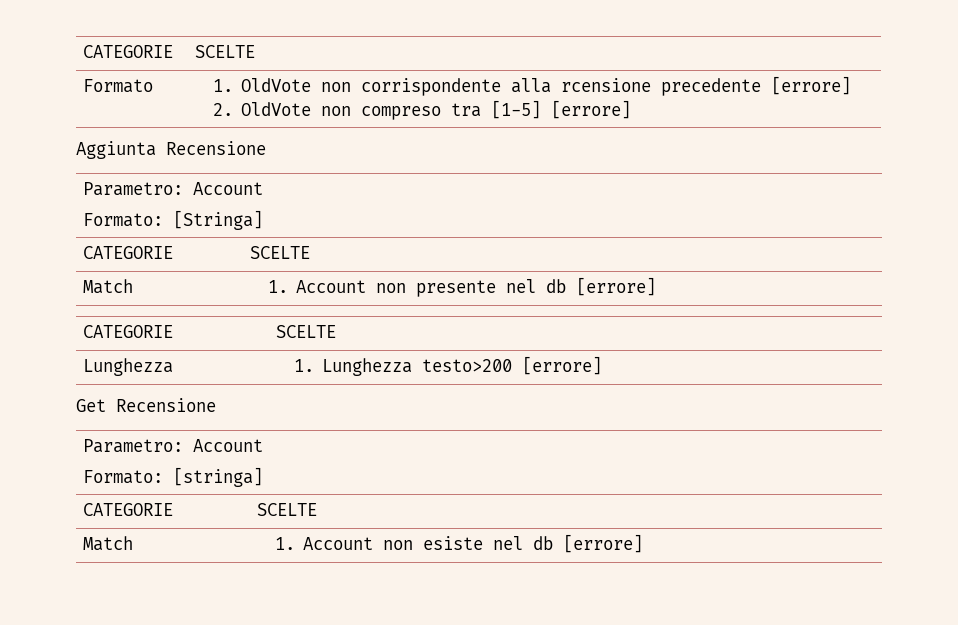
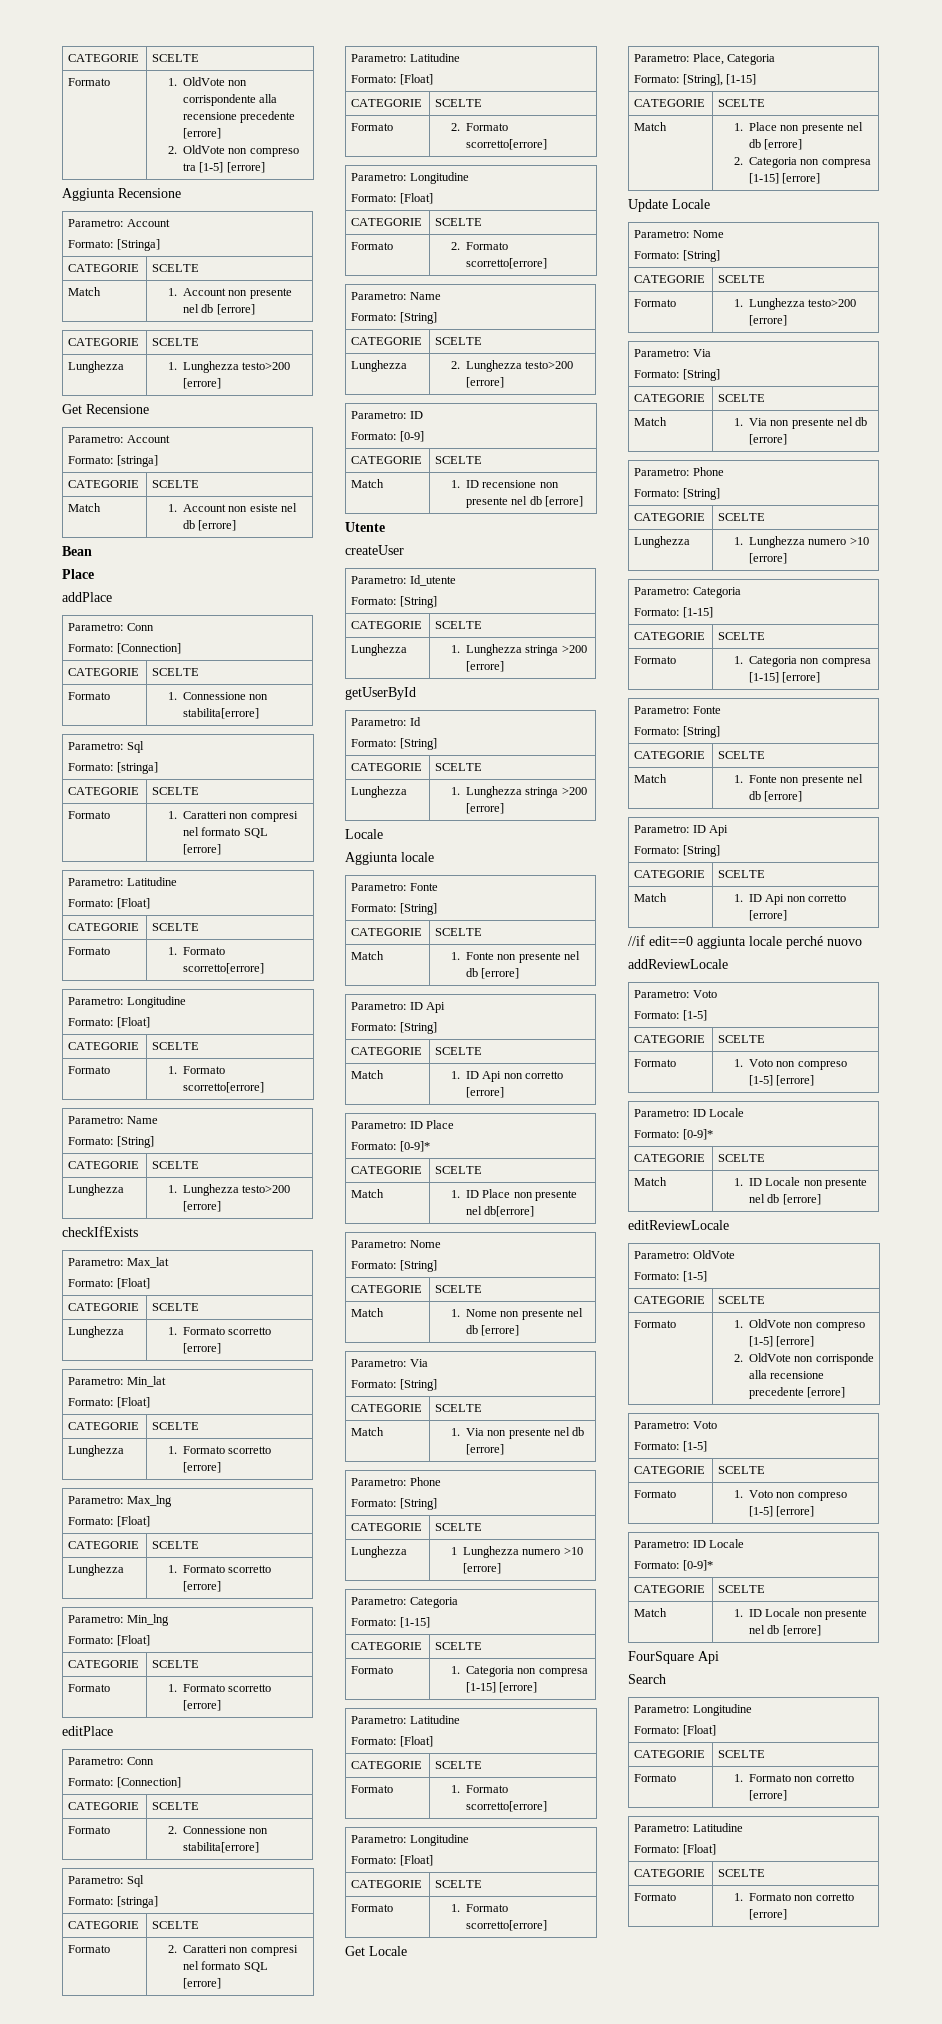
[561,78,652,92] rcensione -> [182,112,237,120] recensione
(644, 543) none -> [62,546,92,556] [62,569,94,579] [62,592,112,602] [68,623,154,631] [68,643,181,654] [68,668,140,676] [152,668,200,676] [68,692,111,700] [167,692,269,700] [182,708,259,719] [68,741,144,753] [68,762,158,774] [68,787,140,795] [152,787,200,795] [68,811,111,819] [167,811,298,822] [182,827,268,838] [182,844,221,855] [68,877,177,886] [68,898,150,909] [68,923,140,931] [152,923,200,931] [68,947,111,955] [167,947,225,955] [182,963,264,974] [68,996,186,1008] [68,1017,150,1028] [68,1042,140,1050] [152,1042,200,1050] [68,1066,111,1074] [167,1066,225,1074] [182,1082,264,1093] [68,1116,158,1124] [68,1136,154,1148] [68,1161,140,1169] [152,1161,200,1169] [68,1184,125,1196] [167,1184,291,1196] [182,1201,221,1212] [62,1226,138,1237] [68,1257,169,1268] [68,1278,150,1289] [68,1303,140,1311] [152,1303,200,1311] [68,1326,125,1338] [167,1327,272,1335] [182,1343,221,1354] [68,1376,166,1387] [68,1397,150,1408] [68,1422,140,1430] [152,1422,200,1430] [68,1445,125,1457] [167,1446,272,1454] [182,1462,221,1473] [68,1495,172,1507] [68,1516,150,1527] [68,1541,140,1549] [152,1541,200,1549] [68,1564,125,1576] [167,1565,272,1573] [182,1581,221,1592] [68,1614,169,1626] [68,1635,150,1646] [68,1660,140,1668] [152,1660,200,1668] [68,1684,111,1692] [167,1684,272,1692] [182,1700,221,1711] [62,1726,113,1736] [68,1757,154,1765] [68,1777,181,1788] [68,1802,140,1810] [152,1802,200,1810] [68,1826,111,1834] [167,1826,269,1834] [182,1842,259,1853] [68,1875,144,1887] [68,1896,158,1908] [68,1921,140,1929] [152,1921,200,1929] [68,1945,111,1953] [167,1945,298,1956] [182,1961,268,1972] [182,1978,221,1989] [351,53,460,62] [351,74,433,85] [351,99,423,107] [435,99,483,107] [351,123,394,131] [450,123,508,131] [465,139,547,150] [351,172,469,184] [351,193,433,204] [351,218,423,226] [435,218,483,226] [351,242,394,250] [450,242,508,250] [465,258,547,269] [351,292,441,300] [351,312,437,324] [351,337,423,345] [435,337,483,345] [351,360,408,372] [450,360,574,372] [465,377,504,388] [351,411,423,419] [351,431,424,442] [351,456,423,464] [435,456,483,464] [351,479,385,488] [450,480,559,488] [465,496,583,508] [345,522,385,532] [345,545,404,555] [351,575,456,586] [351,596,437,608] [351,621,423,629] [435,621,483,629] [351,644,408,656] [450,644,587,656] [465,661,504,672] [345,687,416,700] [351,717,421,726] [351,738,437,750] [351,763,423,771] [435,763,483,771] [351,786,408,798] [450,786,587,798] [465,803,504,814] [345,829,383,839] [345,852,434,865] [351,883,438,891] [351,903,437,915] [351,928,423,936] [435,928,483,936] [351,951,385,960] [450,951,580,963] [465,968,520,979] [351,1002,445,1013] [351,1022,437,1034] [351,1047,423,1055] [435,1047,483,1055] [351,1070,385,1079] [450,1071,563,1082] [465,1087,504,1098] [351,1120,454,1129] [351,1141,430,1152] [351,1166,423,1174] [435,1166,483,1174] [351,1189,385,1198] [450,1189,577,1201] [465,1206,535,1217] [351,1240,441,1248] [351,1260,437,1272] [351,1285,423,1293] [435,1285,483,1293] [351,1308,385,1317] [450,1308,583,1320] [465,1325,520,1336] [351,1359,428,1367] [351,1379,437,1391] [351,1404,423,1412] [435,1404,483,1412] [351,1427,385,1436] [450,1427,585,1439] [465,1444,504,1455] [351,1477,441,1486] [351,1498,437,1510] [351,1523,423,1531] [435,1523,483,1531] [351,1546,408,1558] [450,1546,583,1558] [462,1563,501,1574] [351,1597,458,1608] [351,1617,430,1628] [351,1642,423,1650] [435,1642,483,1650] [351,1666,394,1674] [450,1666,588,1677] [465,1682,538,1693] [351,1715,460,1724] [351,1736,433,1747] [351,1761,423,1769] [435,1761,483,1769] [351,1785,394,1793] [450,1785,508,1793] [465,1801,547,1812] [351,1834,469,1846] [351,1855,433,1866] [351,1880,423,1888] [435,1880,483,1888] [351,1904,394,1912] [450,1904,508,1912] [465,1920,547,1931] [345,1946,407,1956] [634,53,775,65] [634,74,756,86] [634,99,706,107] [718,99,766,107] [634,122,668,131] [733,122,863,134] [748,139,803,150] [733,157,871,168] [748,173,821,184] [628,199,710,212] [634,230,724,238] [634,250,720,262] [634,275,706,283] [718,275,766,283] [634,299,677,307] [733,298,857,310] [748,315,787,326] [634,349,711,357] [634,369,720,381] [634,394,706,402] [718,394,766,402] [634,417,668,426] [733,417,868,429] [748,434,787,445] [634,467,724,476] [634,488,720,500] [634,513,706,521] [718,513,766,521] [634,536,691,548] [733,536,869,548] [748,553,787,564] [634,587,741,598] [634,607,713,618] [634,632,706,640] [718,632,766,640] [634,656,677,664] [733,656,871,667] [748,672,821,683] [634,706,721,714] [634,726,720,738] [634,751,706,759] [718,751,766,759] [634,774,668,783] [733,774,863,786] [748,791,803,802] [634,825,728,836] [634,845,720,857] [634,870,706,878] [718,870,766,878] [634,893,668,902] [733,894,846,905] [748,910,787,921] [628,935,862,949] [628,959,728,969] [634,990,717,998] [634,1010,707,1021] [634,1035,706,1043] [718,1035,766,1043] [634,1059,677,1067] [733,1059,847,1070] [748,1075,815,1086] [634,1108,744,1117] [634,1129,713,1140] [634,1154,706,1162] [718,1154,766,1162] [634,1177,668,1186] [733,1177,867,1189] [748,1194,821,1205] [628,1220,729,1230] [634,1250,735,1259] [634,1271,707,1282] [634,1296,706,1304] [718,1296,766,1304] [634,1320,677,1328] [733,1319,865,1331] [748,1336,815,1347] [733,1353,874,1365] [748,1370,825,1379] [748,1387,846,1399] [634,1421,717,1429] [634,1441,707,1452] [634,1466,706,1474] [718,1466,766,1474] [634,1490,677,1498] [733,1490,847,1501] [748,1506,815,1517] [634,1539,744,1548] [634,1560,713,1571] [634,1585,706,1593] [718,1585,766,1593] [634,1608,668,1617] [733,1608,867,1620] [748,1625,821,1636] [628,1651,719,1664] [628,1674,666,1684] [634,1704,752,1716] [634,1725,716,1736] [634,1750,706,1758] [718,1750,766,1758] [634,1774,677,1782] [733,1774,854,1782] [748,1790,787,1801] [634,1823,743,1832] [634,1844,716,1855] [634,1869,706,1877] [718,1869,766,1877] [634,1893,677,1901] [733,1893,854,1901] [748,1909,787,1920] // Bean // Place // addPlace // Parametro: Conn // Formato: [Connection] // CATEGORIE | SCELTE // Formato | 1. Connessione non stabilita[errore] // Parametro: Sql // Formato: [stringa] // CATEGORIE | SCELTE // Formato | 1. Caratteri non compresi nel formato SQL [errore] // Parametro: Latitudine // Formato: [Float] // CATEGORIE | SCELTE // Formato | 1. Formato scorretto[errore] // Parametro: Longitudine // Formato: [Float] // CATEGORIE | SCELTE // Formato | 1. Formato scorretto[errore] // Parametro: Name // Formato: [String] // CATEGORIE | SCELTE // Lunghezza | 1. Lunghezza testo>200 [errore] // checkIfExists // Parametro: Max_lat // Formato: [Float] // CATEGORIE | SCELTE // Lunghezza | 1. Formato scorretto [errore] // Parametro: Min_lat // Formato: [Float] // CATEGORIE | SCELTE // Lunghezza | 1. Formato scorretto [errore] // Parametro: Max_lng // Formato: [Float] // CATEGORIE | SCELTE // Lunghezza | 1. Formato scorretto [errore] // Parametro: Min_lng // Formato: [Float] // CATEGORIE | SCELTE // Formato | 1. Formato scorretto [errore] // editPlace // Parametro: Conn // Formato: [Connection] // CATEGORIE | SCELTE // Formato | 2. Connessione non stabilita[errore] // Parametro: Sql // Formato: [stringa] // CATEGORIE | SCELTE // Formato | 2. Caratteri non compresi nel formato SQL [errore] // Parametro: Latitudine // Formato: [Float] // CATEGORIE | SCELTE // Formato | 2. Formato scorretto[errore] // Parametro: Longitudine // Formato: [Float] // CATEGORIE | SCELTE // Formato | 2. Formato scorretto[errore] // Parametro: Name // Formato: [String] // CATEGORIE | SCELTE // Lunghezza | 2. Lunghezza testo>200 [errore] // Parametro: ID // Formato: [0-9] // CATEGORIE | SCELTE // Match | 1. ID recensione non presente nel db [errore] // Utente // createUser // Parametro: Id_utente // Formato: [String] // CATEGORIE | SCELTE // Lunghezza | 1. Lunghezza stringa >200 [errore] // getUserById // Parametro: Id // Formato: [String] // CATEGORIE | SCELTE // Lunghezza | 1. Lunghezza stringa >200 [errore] // Locale // Aggiunta locale // Parametro: Fonte // Formato: [String] // CATEGORIE | SCELTE // Match | 1. Fonte non presente nel db [errore] // Parametro: ID Api // Formato: [String] // CATEGORIE | SCELTE // Match | 1. ID Api non corretto [errore] // Parametro: ID Place // Formato: [0-9]* // CATEGORIE | SCELTE // Match | 1. ID Place non presente nel db[errore] // Parametro: Nome // Formato: [String] // CATEGORIE | SCELTE // Match | 1. Nome non presente nel db [errore] // Parametro: Via // Formato: [String] // CATEGORIE | SCELTE // Match | 1. Via non presente nel db [errore] // Parametro: Phone // Formato: [String] // CATEGORIE | SCELTE // Lunghezza | 1 Lunghezza numero >10 [errore] // Parametro: Categoria // Formato: [1-15] // CATEGORIE | SCELTE // Formato | 1. Categoria non compresa [1-15] [errore] // Parametro: Latitudine // Formato: [Float] // CATEGORIE | SCELTE // Formato | 1. Formato scorretto[errore] // Parametro: Longitudine // Formato: [Float] // CATEGORIE | SCELTE // Formato | 1. Formato scorretto[errore] // Get Locale // Parametro: Place, Categoria // Formato: [String], [1-15] // CATEGORIE | SCELTE // Match | 1. Place non presente nel db [errore] // 2. Categoria non compresa [1-15] [errore] // Update Locale // Parametro: Nome // Formato: [String] // CATEGORIE | SCELTE // Formato | 1. Lunghezza testo>200 [errore] // Parametro: Via // Formato: [String] // CATEGORIE | SCELTE // Match | 1. Via non presente nel db [errore] // Parametro: Phone // Formato: [String] // CATEGORIE | SCELTE // Lunghezza | 1. Lunghezza numero >10 [errore] // Parametro: Categoria // Formato: [1-15] // CATEGORIE | SCELTE // Formato | 1. Categoria non compresa [1-15] [errore] // Parametro: Fonte // Formato: [String] // CATEGORIE | SCELTE // Match | 1. Fonte non presente nel db [errore] // Parametro: ID Api // Formato: [String] // CATEGORIE | SCELTE // Match | 1. ID Api non corretto [errore] // //if edit==0 aggiunta locale perché nuovo // addReviewLocale // Parametro: Voto // Formato: [1-5] // CATEGORIE | SCELTE // Formato | 1. Voto non compreso [1-5] [errore] // Parametro: ID Locale // Formato: [0-9]* // CATEGORIE | SCELTE // Match | 1. ID Locale non presente nel db [errore] // editReviewLocale // Parametro: OldVote // Formato: [1-5] // CATEGORIE | SCELTE // Formato | 1. OldVote non compreso [1-5] [errore] // 2. OldVote non corrisponde alla recensione precedente [errore] // Parametro: Voto // Formato: [1-5] // CATEGORIE | SCELTE // Formato | 1. Voto non compreso [1-5] [errore] // Parametro: ID Locale // Formato: [0-9]* // CATEGORIE | SCELTE // Match | 1. ID Locale non presente nel db [errore] // FourSquare Api // Search // Parametro: Longitudine // Formato: [Float] // CATEGORIE | SCELTE // Formato | 1. Formato non corretto [errore] // Parametro: Latitudine // Formato: [Float] // CATEGORIE | SCELTE // Formato | 1. Formato non corretto [errore]

